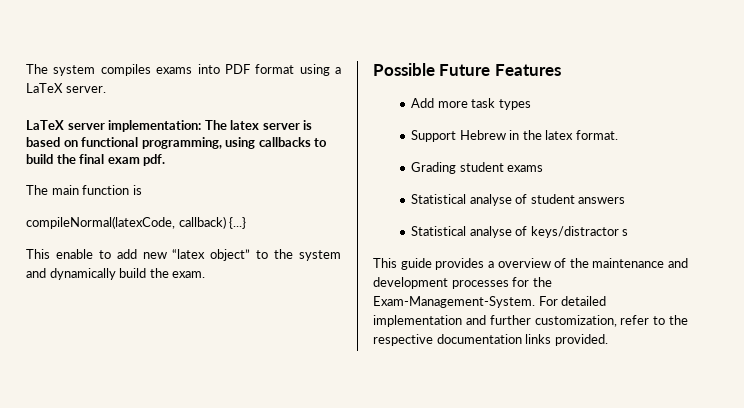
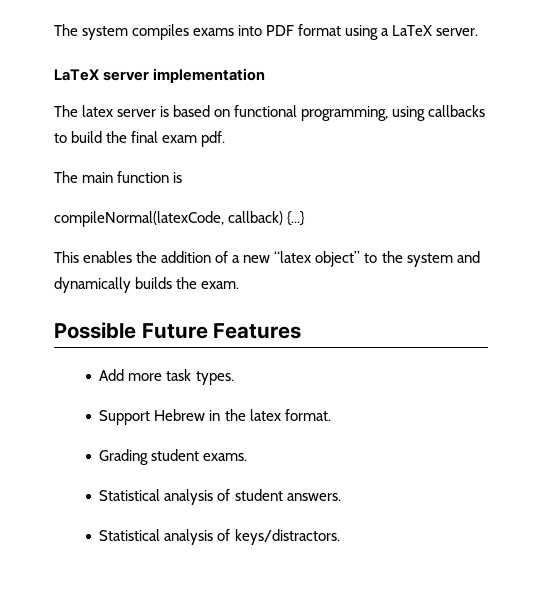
[108,120,202,132] implementation: -> [153,68,266,83] implementation //
[55,249,137,259] enable to add -> [83,251,241,263] enables the addition of a
[119,268,147,278] build -> [135,277,173,289] builds
[498,99,531,110] types -> [195,371,234,385] types.
[507,165,544,172] [411,194,512,206] exams // Statistical analyse -> [203,453,248,461] [99,489,214,505] exams. // Statistical analysis
[578,197,626,204] [411,226,629,238] [373,258,688,270] [373,277,552,289] [373,296,607,308] [373,315,688,327] [373,334,608,346] answers // Statistical analyse of keys/distractor s // This guide provides a overview of the maintenance and development processes for the Exam-Management-System. For detailed implementation and further customization, refer to the respective documentation links provided. -> [286,493,341,501] [99,529,340,545] answers. // Statistical analysis of keys/distractors.

